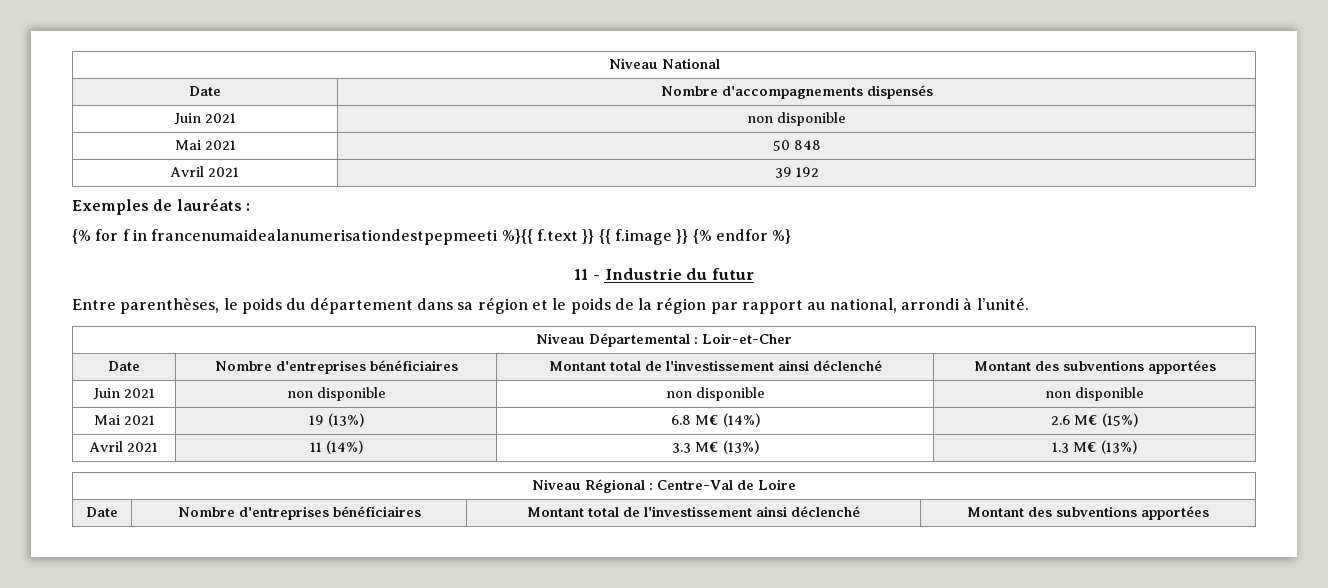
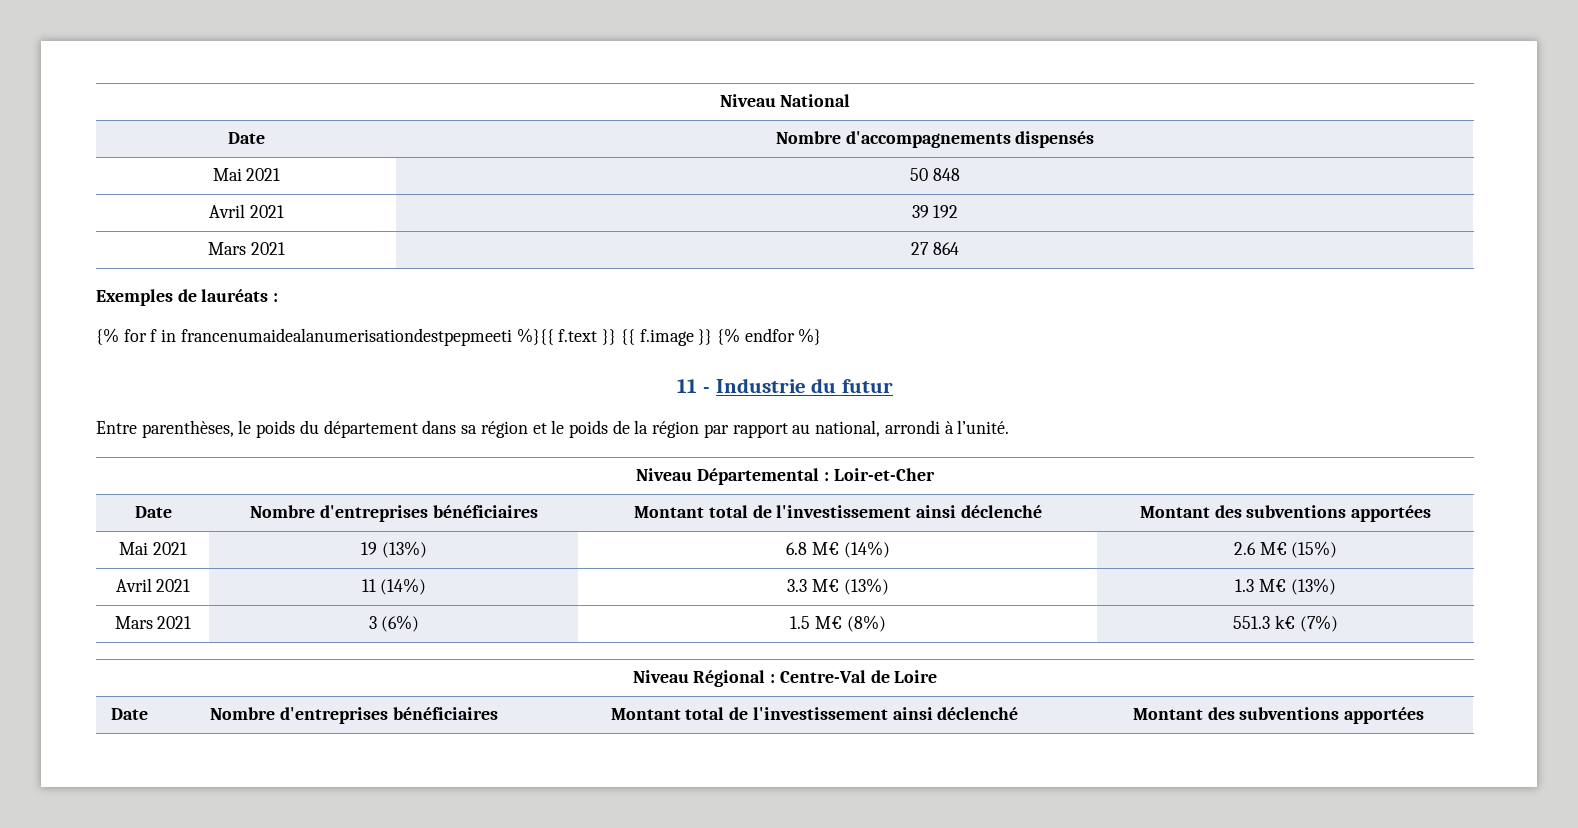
[174,113,236,125] [747,112,846,126] // Juin 2021 | non disponible -> (1095, 139) none
(819, 172) none -> [208,242,285,255] [911,242,959,255] // Mars 2021 | 27 864
[93,388,155,400] [286,387,386,401] [665,387,765,401] [1045,387,1144,401] // Juin 2021 | non disponible | non disponible | non disponible -> (1432, 513) none
(1137, 447) none -> [114,616,192,629] [368,615,420,632] [790,615,886,632] [1233,615,1338,632] // Mars 2021 | 3 (6%) | 1.5 M€ (8%) | 551.3 k€ (7%)

